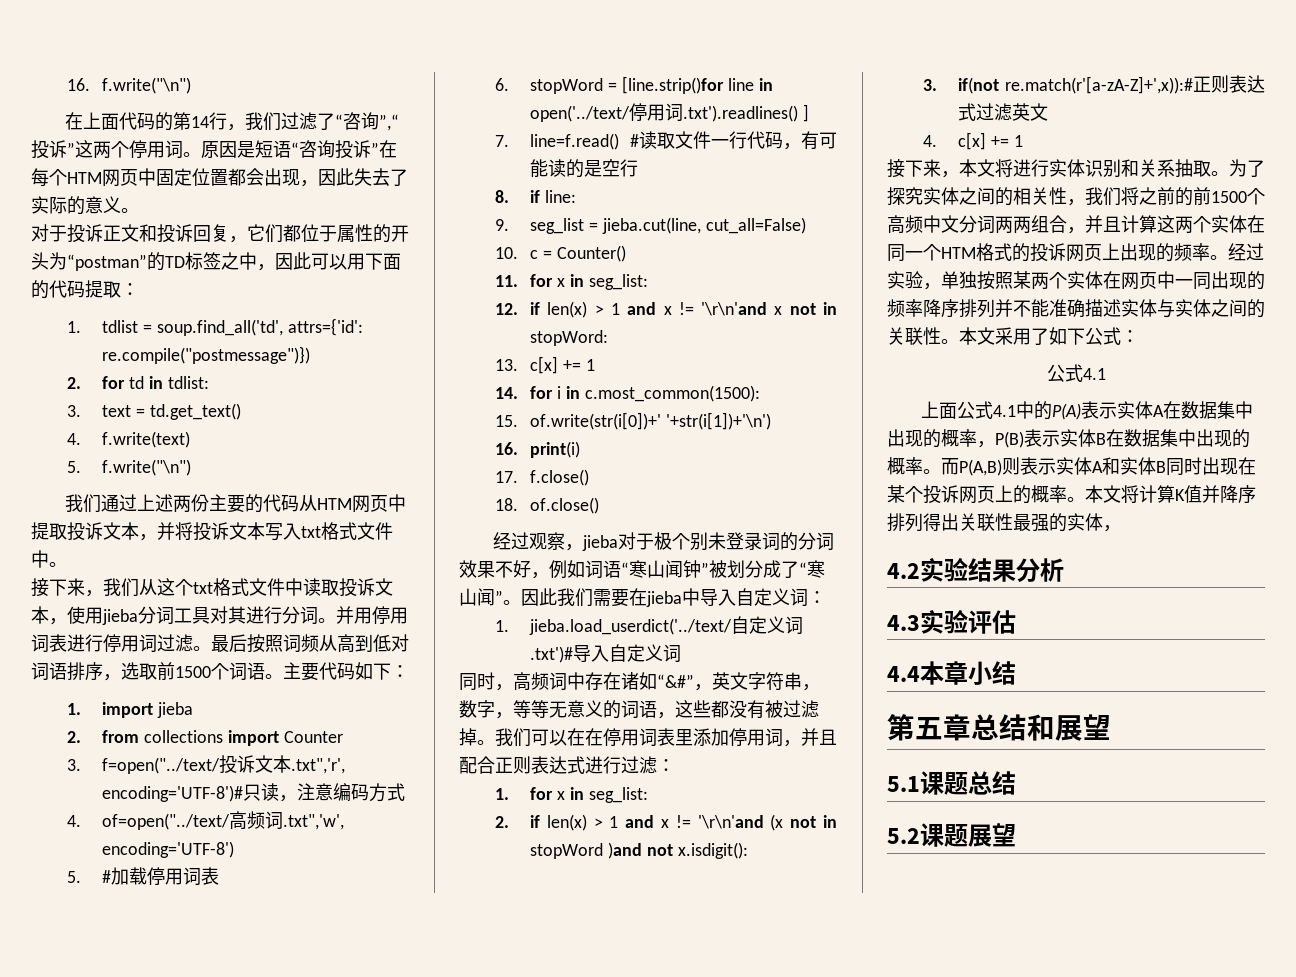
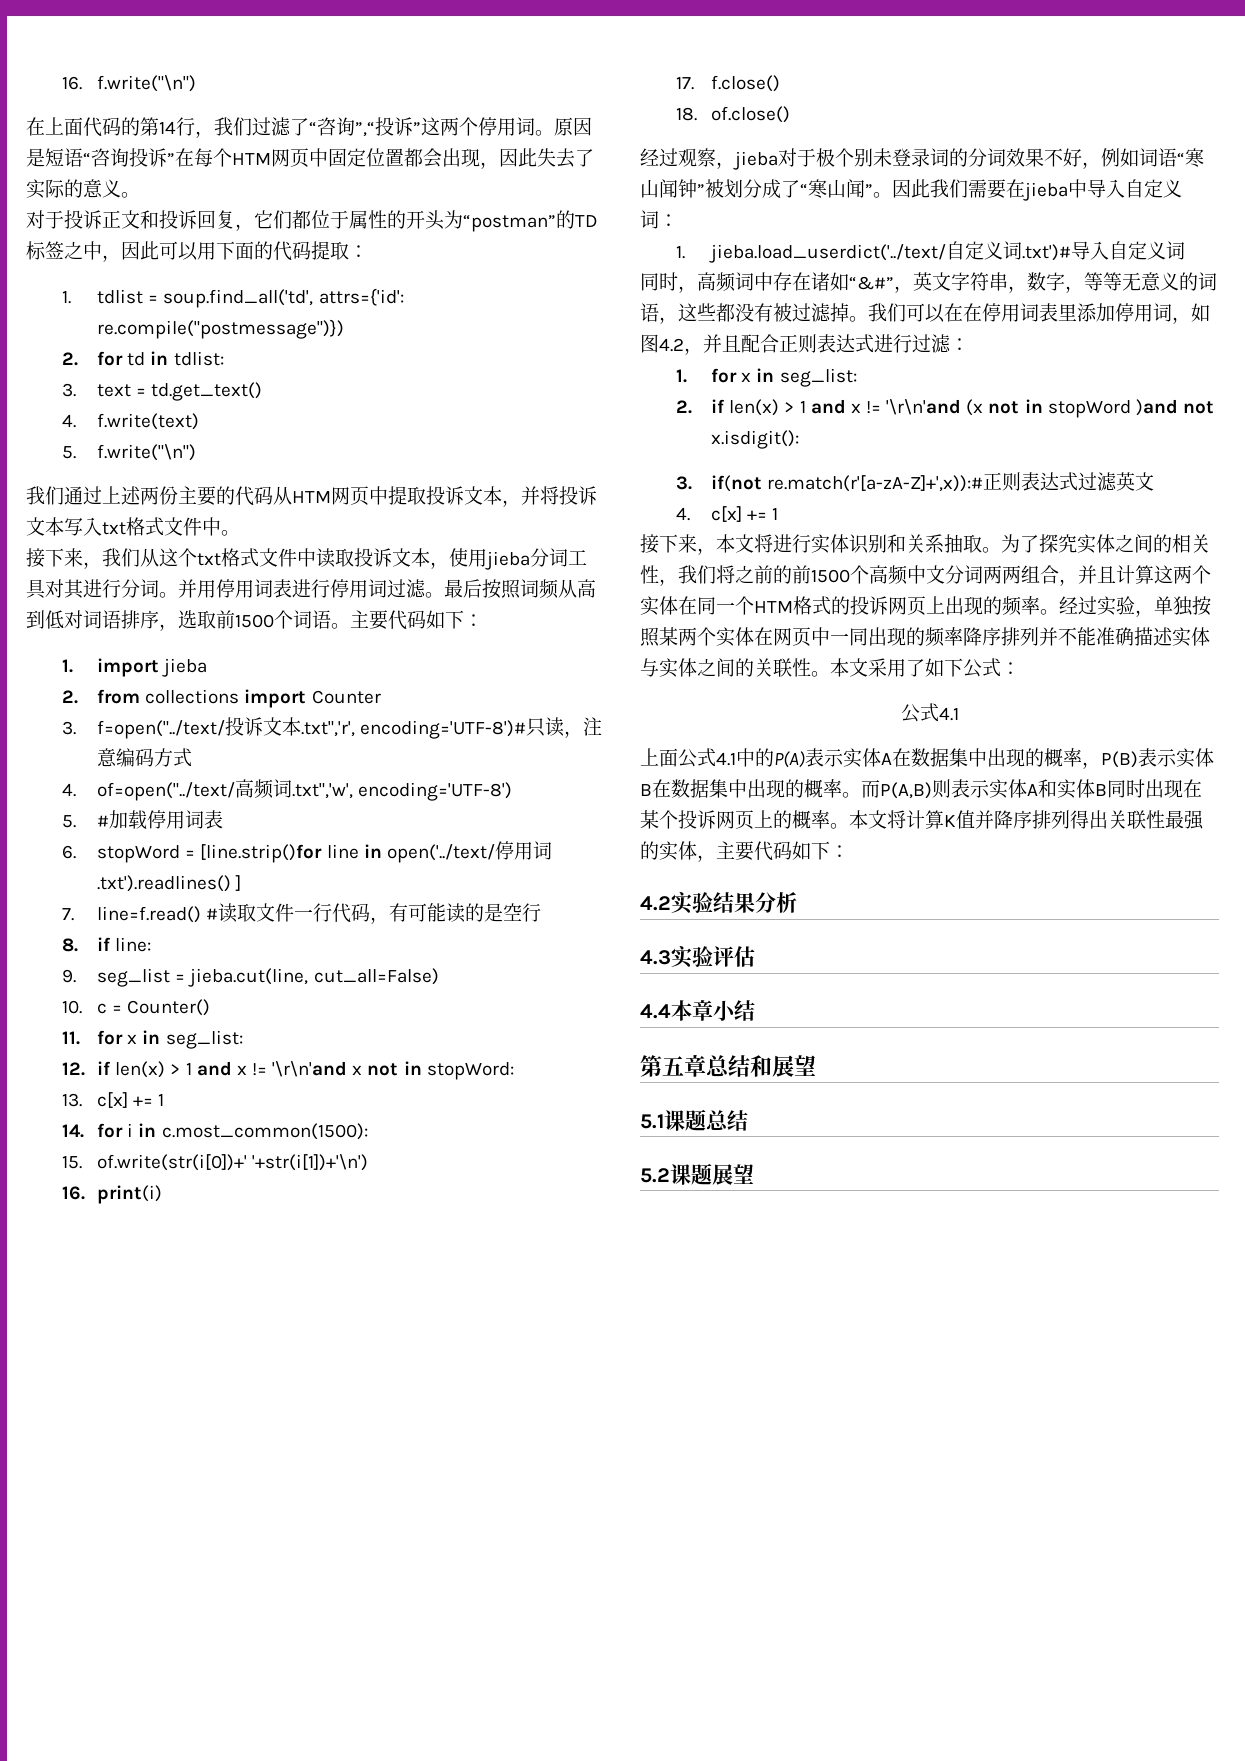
(801, 743) none -> [1191,303,1210,322] [640,334,703,355] 如图4.2，
(1121, 528) none -> [716,841,849,861] 主要代码如下：

